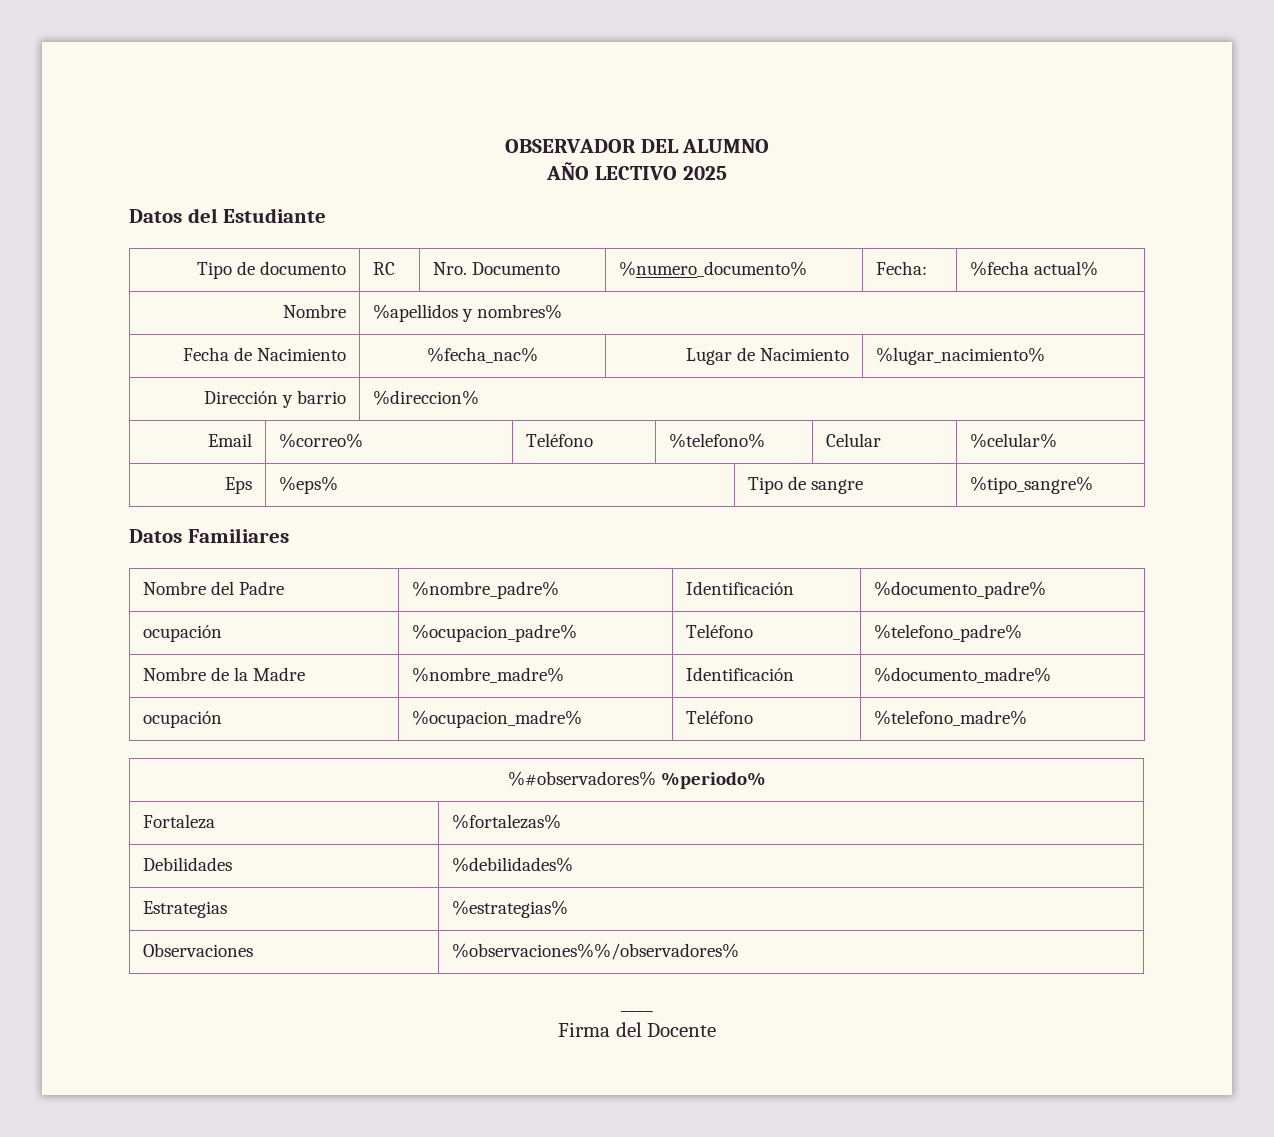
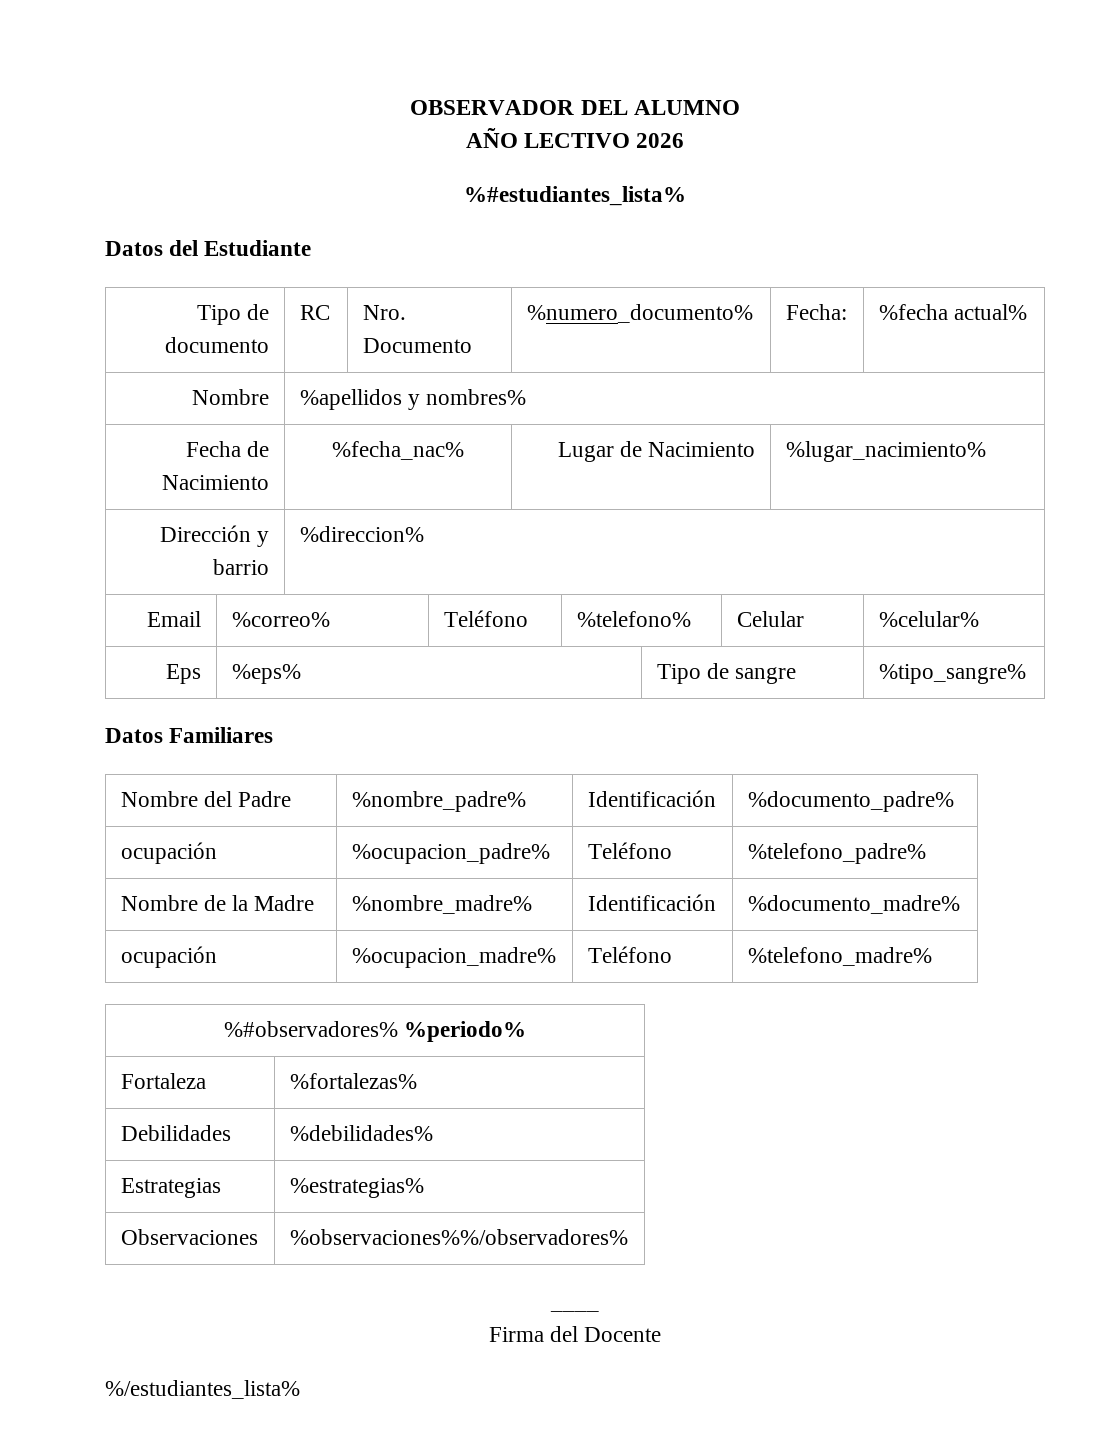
[682,166,727,180] 2025 -> [636,133,685,148] [464,186,686,206] 2026 // %#estudiantes_lista%
(717, 1030) none -> [105,1380,300,1399] // %/estudiantes_lista%

